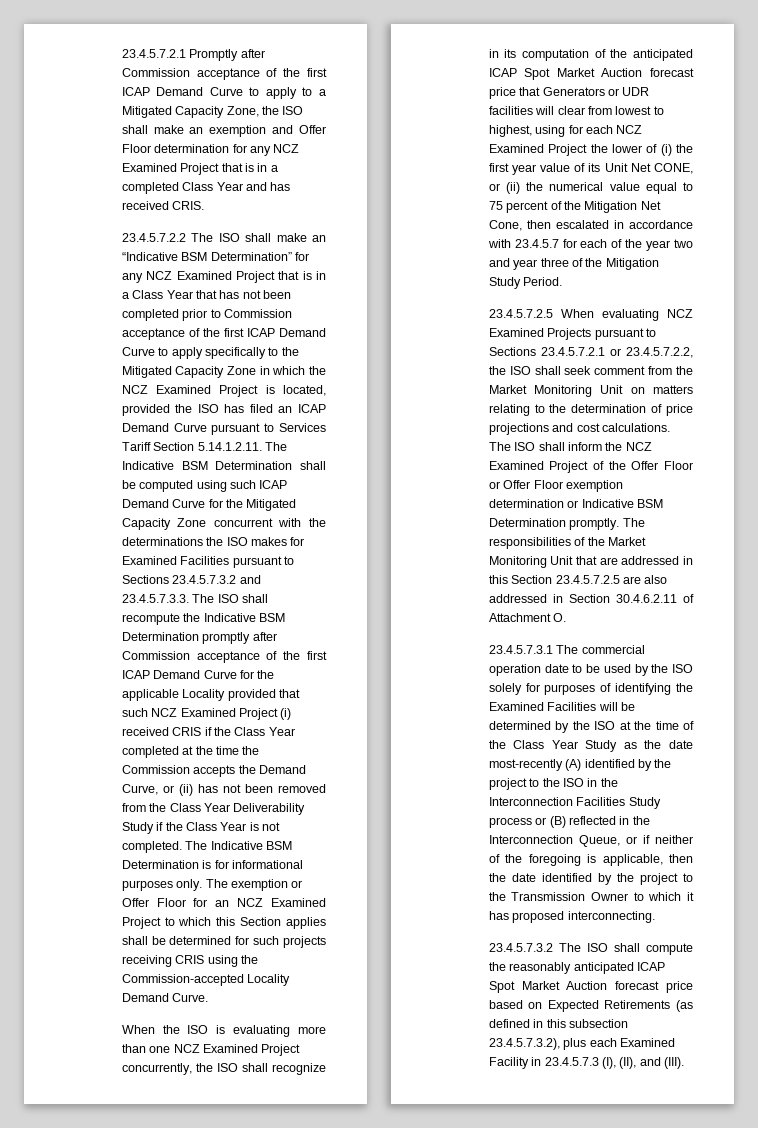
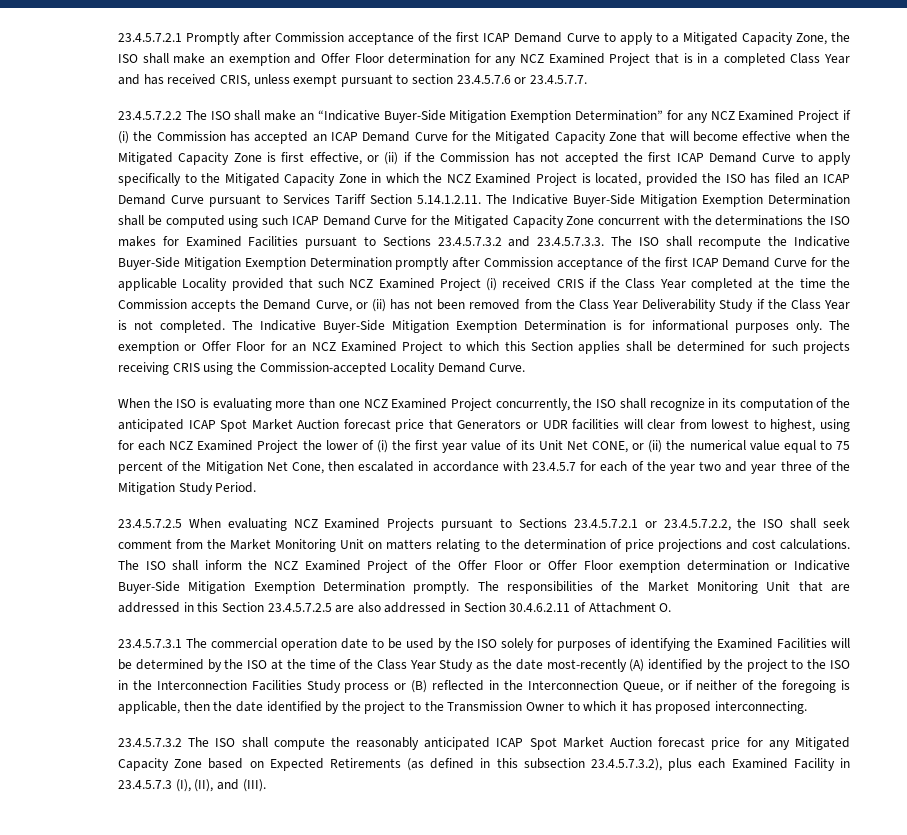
[172,201,205,210] CRIS. -> [219,74,588,87] CRIS, unless exempt pursuant to section 23.4.5.7.6 or 23.4.5.7.7.
[181,252,208,261] BSM -> [383,110,572,123] Buyer-Side Mitigation Exemption
[278,271,326,280] [121,290,292,299] [121,309,292,321] [121,328,200,340] that is in a Class Year that has not been completed prior to Commission acceptance of -> [842,110,851,120] [117,131,850,144] [117,152,619,165] if (i) the Commission has accepted an ICAP Demand Curve for the Mitigated Capacity Zone that will become effective when the Mitigated Capacity Zone is first effective, or (ii) if the Commission has not accepted
[181,461,208,470] BSM -> [572,194,763,207] Buyer-Side Mitigation Exemption
[258,613,285,622] BSM -> [117,257,306,270] Buyer-Side Mitigation Exemption
[265,841,292,850] BSM -> [322,320,517,333] Buyer-Side Mitigation Exemption
[636,499,663,508] BSM -> [117,581,315,594] Buyer-Side Mitigation Exemption
(693, 987) none -> [746,737,850,750] [117,758,203,771] for any Mitigated Capacity Zone

